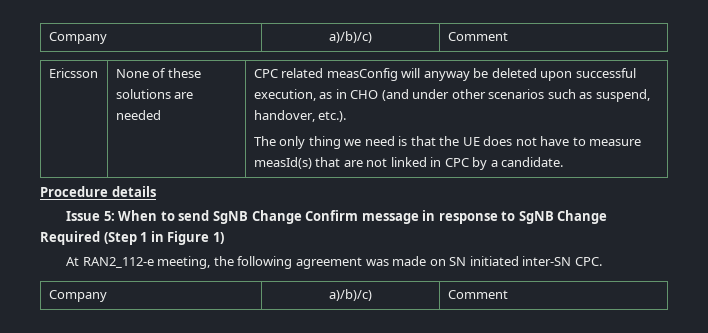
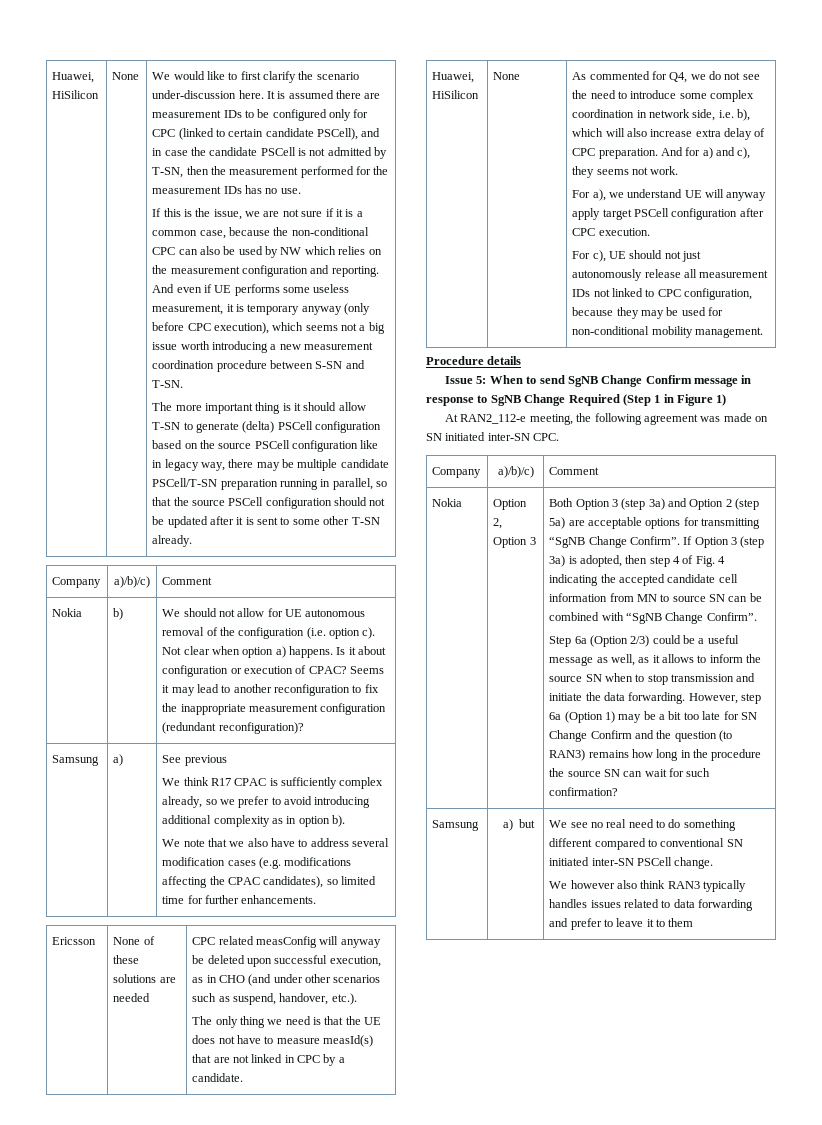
[48,32,107,44] [329,31,372,43] [447,32,508,41] Company | a)/b)/c) | Comment -> [52,72,95,83] [52,90,100,99] [112,72,140,80] [152,71,359,83] [152,90,381,99] [152,109,369,121] [152,128,381,140] [152,147,388,159] [152,166,389,178] [152,185,301,194] [152,208,363,220] [152,227,369,239] [152,246,382,258] [152,265,379,277] [152,284,350,296] [152,303,371,315] [152,322,385,334] [152,341,374,353] [152,360,365,372] [152,380,184,388] [152,402,366,414] [152,421,382,433] [152,440,379,452] [152,459,389,471] [152,478,388,490] [152,497,386,509] [152,516,380,528] [152,535,193,547] [52,577,102,588] [114,576,150,588] [162,577,213,585] [52,608,83,617] [113,608,124,620] [162,608,366,617] [162,627,376,639] [162,646,387,658] [162,665,385,677] [162,684,379,696] [162,703,387,715] [162,722,304,734] [52,755,100,766] [113,754,124,766] [162,755,227,766] [162,777,384,789] [162,796,371,808] [162,815,346,827] [162,838,390,847] [162,857,352,869] [162,876,377,888] [162,895,317,904] Huawei, HiSilicon | None | We would like to first clarify the scenario under-discussion here. It is assumed there are measurement IDs to be configured only for CPC (linked to certain candidate PSCell), and in case the candidate PSCell is not admitted by T-SN, then the measurement performed for the measurement IDs has no use. // If this is the issue, we are not sure if it is a common case, because the non-conditional CPC can also be used by NW which relies on the measurement configuration and reporting. And even if UE performs some useless measurement, it is temporary anyway (only before CPC execution), which seems not a big issue worth introducing a new measurement coordination procedure between S-SN and T-SN. // The more important thing is it should allow T-SN to generate (delta) PSCell configuration based on the source PSCell configuration like in legacy way, there may be multiple candidate PSCell/T-SN preparation running in parallel, so that the source PSCell configuration should not be updated after it is sent to some other T-SN already. // Company | a)/b)/c) | Comment // Nokia | b) | We should not allow for UE autonomous removal of the configuration (i.e. option c). Not clear when option a) happens. Is it about configuration or execution of CPAC? Seems it may lead to another reconfiguration to fix the inappropriate measurement configuration (redundant reconfiguration)? // Samsung | a) | See previous // We think R17 CPAC is sufficiently complex already, so we prefer to avoid introducing additional complexity as in option b). // We note that we also have to address several modification cases (e.g. modifications affecting the CPAC candidates), so limited time for further enhancements.
(564, 162) none -> [432,72,475,83] [432,90,480,99] [493,72,521,80] [572,71,760,83] [572,90,755,102] [572,109,751,121] [572,128,766,140] [572,147,751,159] [572,166,679,178] [572,189,767,201] [572,208,764,220] [572,228,650,236] [572,250,702,262] [572,269,769,281] [572,288,753,300] [572,307,724,319] [572,326,763,338] // Huawei, HiSilicon | None | As commented for Q4, we do not see the need to introduce some complex coordination in network side, i.e. b), which will also increase extra delay of CPC preparation. And for a) and c), they seems not work. // For a), we understand UE will anyway apply target PSCell configuration after CPC execution. // For c), UE should not just autonomously release all measurement IDs not linked to CPC configuration, because they may be used for non-conditional mobility management.
(508, 294) none -> [432,498,463,507] [493,499,528,510] [493,518,503,529] [493,537,536,548] [549,498,760,510] [549,517,761,529] [549,536,765,548] [549,555,726,567] [549,574,738,586] [549,593,762,602] [549,612,757,624] [549,635,739,647] [549,654,762,666] [549,673,756,685] [549,692,762,704] [549,711,757,723] [549,730,733,742] [549,749,762,761] [549,768,711,777] [549,787,619,796] [432,820,480,831] [502,819,535,831] [549,819,736,831] [549,838,743,850] [549,857,714,869] [549,880,747,892] [549,899,754,911] [549,918,694,930] // Nokia | Option 2, Option 3 | Both Option 3 (step 3a) and Option 2 (step 5a) are acceptable options for transmitting “SgNB Change Confirm”. If Option 3 (step 3a) is adopted, then step 4 of Fig. 4 indicating the accepted candidate cell information from MN to source SN can be combined with “SgNB Change Confirm”. // Step 6a (Option 2/3) could be a useful message as well, as it allows to inform the source SN when to stop transmission and initiate the data forwarding. However, step 6a (Option 1) may be a bit too late for SN Change Confirm and the question (to RAN3) remains how long in the procedure the source SN can wait for such confirmation? // Samsung | a) but | We see no real need to do something different compared to conventional SN initiated inter-SN PSCell change. // We however also think RAN3 typically handles issues related to data forwarding and prefer to leave it to them

